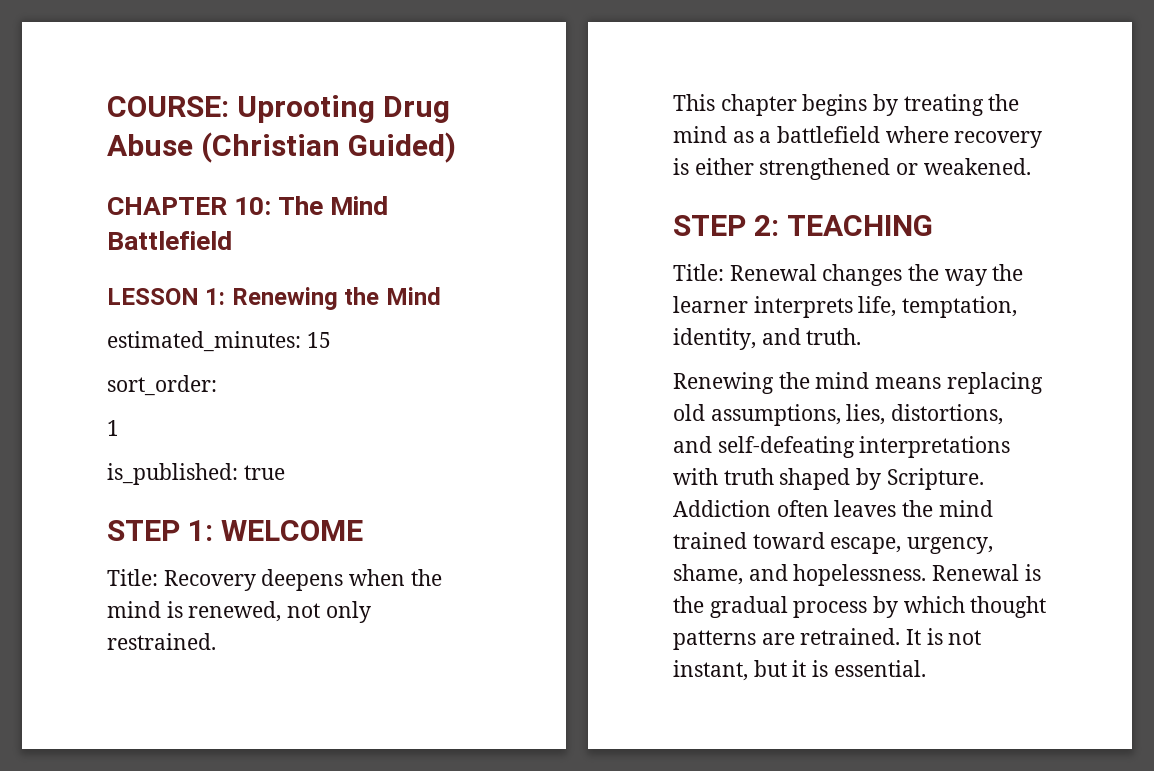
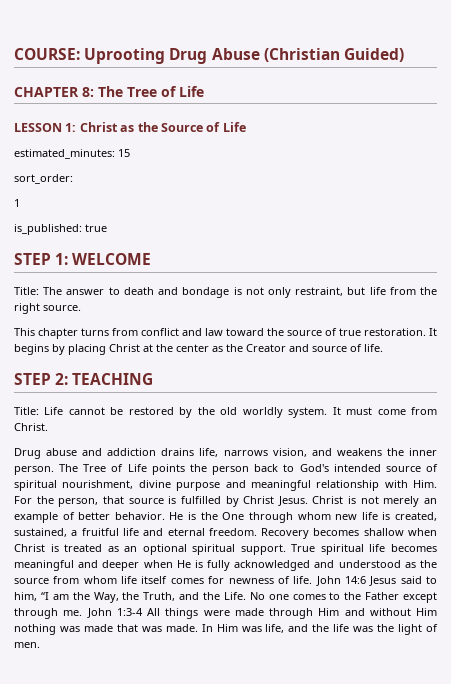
[234,196,389,215] [107,231,232,250] [107,287,441,310] 10: The Mind Battlefield // LESSON 1: Renewing the Mind -> [82,86,204,97] [14,122,246,132] 8: The Tree of Life // LESSON 1: Christ as the Source of Life
[163,569,442,591] [107,601,371,623] [107,633,216,650] [673,94,1020,116] [673,126,1043,148] [673,158,1031,180] [673,215,934,236] [673,264,1024,286] [673,296,1018,318] [673,328,862,350] [673,372,1043,394] [673,404,1004,426] [673,436,1011,458] [673,468,984,490] [673,500,993,517] [673,532,994,554] [673,564,1041,586] [673,596,1047,618] [673,628,982,650] [673,660,926,681] Recovery deepens when the mind is renewed, not only restrained. // This chapter begins by treating the mind as a battlefield where recovery is either strengthened or weakened. // STEP 2: TEACHING // Title: Renewal changes the way the learner interprets life, temptation, identity, and truth. // Renewing the mind means replacing old assumptions, lies, distortions, and self-defeating interpretations with truth shaped by Scripture. Addiction often leaves the mind trained toward escape, urgency, shame, and hopelessness. Renewal is the gradual process by which thought patterns are retrained. It is not instant, but it is essential. -> [43,287,438,298] [14,303,81,314] [14,328,437,339] [14,344,383,355] [14,373,154,385] [14,407,437,418] [14,423,48,431] [14,448,437,459] [14,464,438,475] [14,480,437,491] [14,496,438,507] [14,512,438,523] [14,528,438,539] [14,544,437,555] [14,560,438,571] [14,576,437,586] [14,592,437,603] [14,608,437,619] [14,624,438,635] [14,642,40,648] The answer to death and bondage is not only restraint, but life from the right source. // This chapter turns from conflict and law toward the source of true restoration. It begins by placing Christ at the center as the Creator and source of life. // STEP 2: TEACHING // Title: Life cannot be restored by the old worldly system. It must come from Christ. // Drug abuse and addiction drains life, narrows vision, and weakens the inner person. The Tree of Life points the person back to God's intended source of spiritual nourishment, divine purpose and meaningful relationship with Him. For the person, that source is fulfilled by Christ Jesus. Christ is not merely an example of better behavior. He is the One through whom new life is created, sustained, a fruitful life and eternal freedom. Recovery becomes shallow when Christ is treated as an optional spiritual support. True spiritual life becomes meaningful and deeper when He is fully acknowledged and understood as the source from whom life itself comes for newness of life. John 14:6 Jesus said to him, “I am the Way, the Truth, and the Life. No one comes to the Father except through me. John 1:3-4 All things were made through Him and without Him nothing was made that was made. In Him was life, and the life was the light of men.

